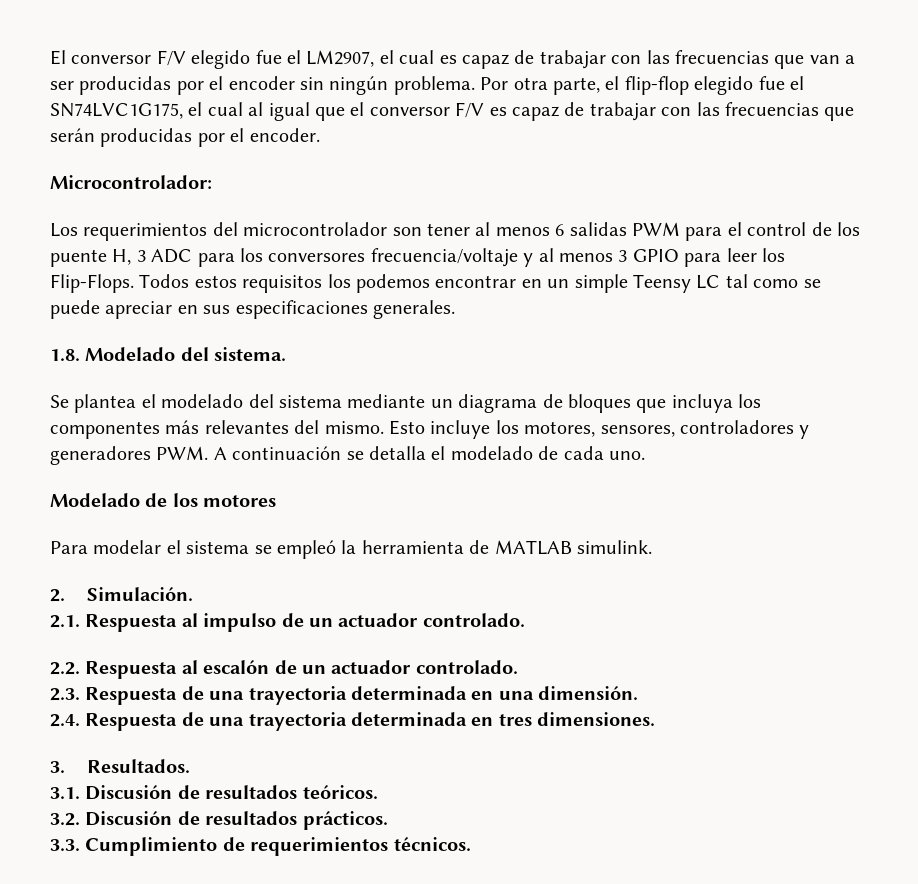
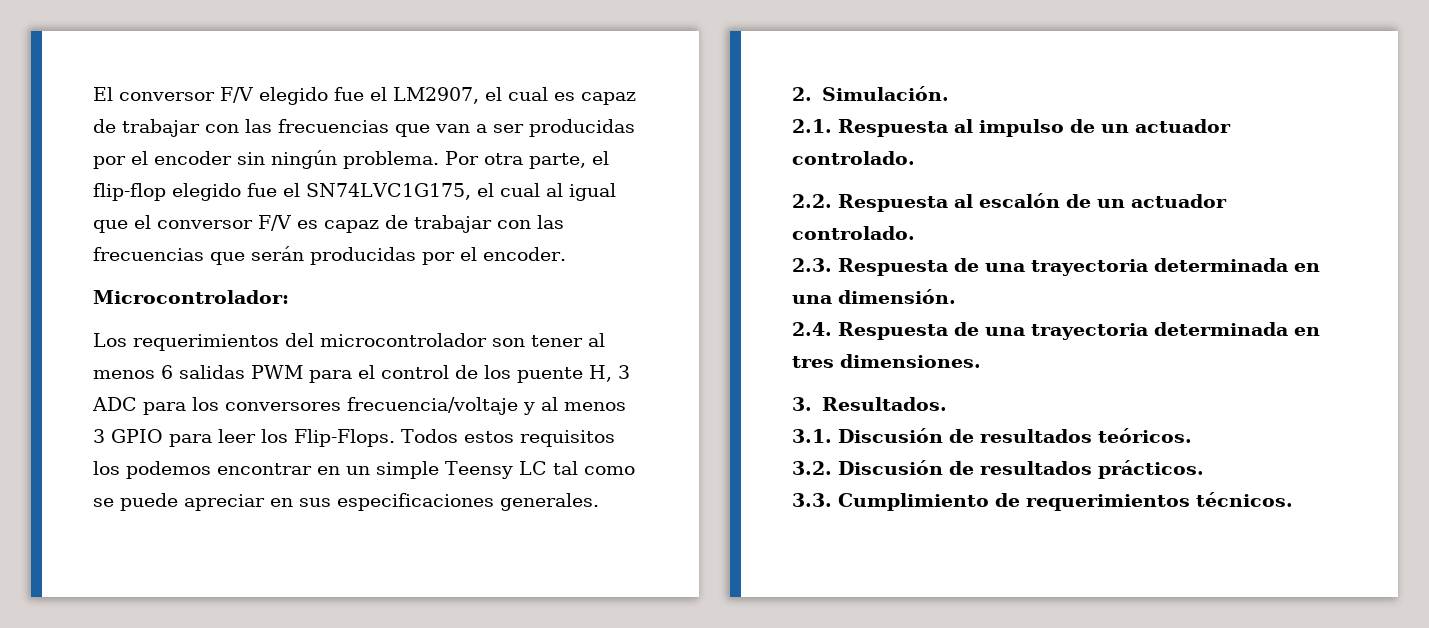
[50,347,287,361] [50,394,762,413] [50,420,810,439] [50,446,645,465] [50,493,277,507] [50,540,652,559] // 1.8. Modelado del sistema. // Se plantea el modelado del sistema mediante un diagrama de bloques que incluya los componentes más relevantes del mismo. Esto incluye los motores, sensores, controladores y generadores PWM. A continuación se detalla el modelado de cada uno. // Modelado de los motores // Para modelar el sistema se empleó la herramienta de MATLAB simulink. -> (599, 502) none

